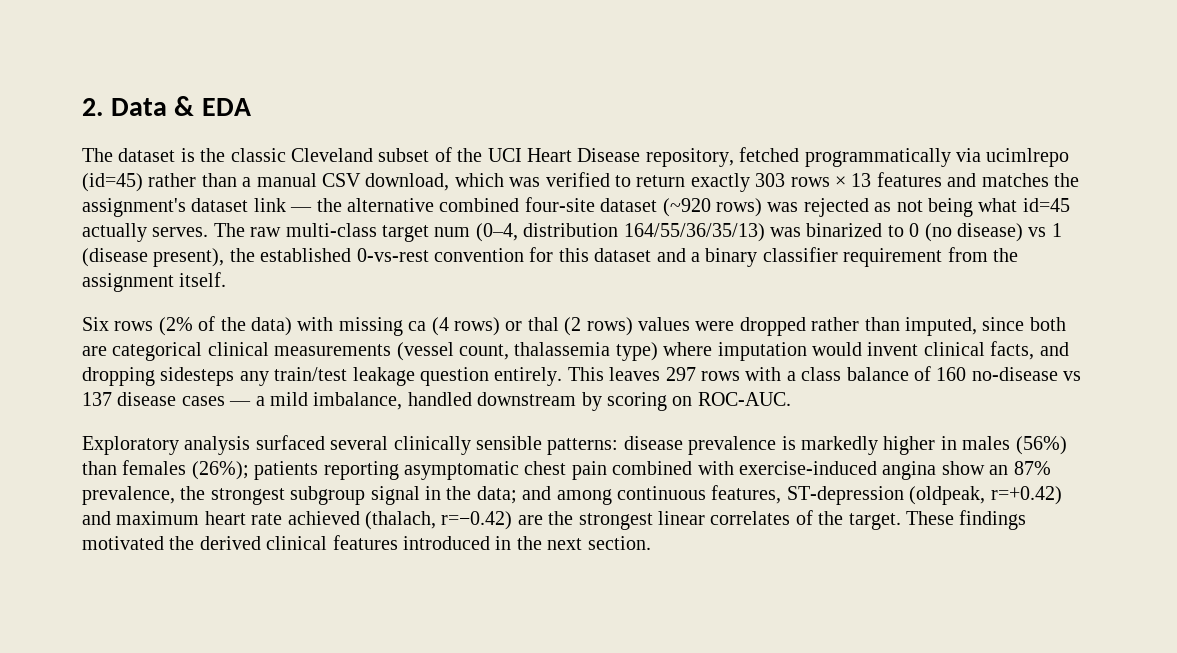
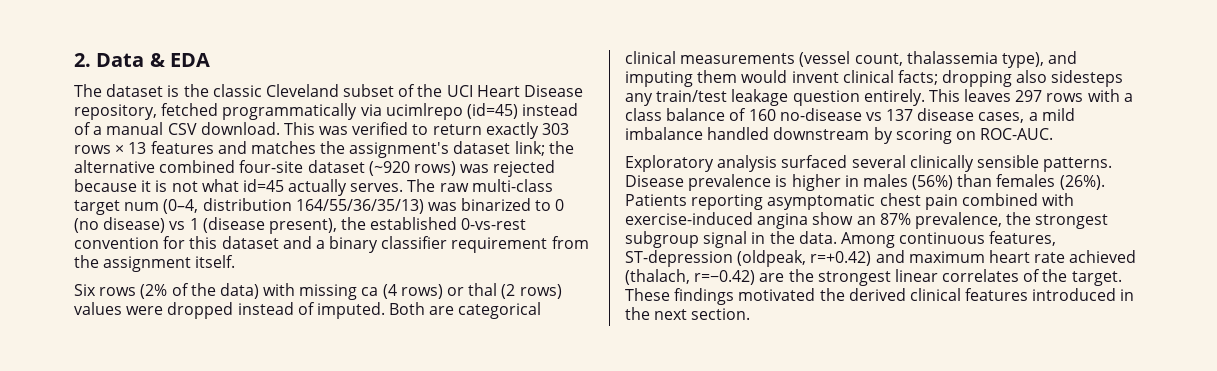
[148,173,237,187] rather than -> [522,103,579,116] [74,122,91,135] instead of
[365,173,504,191] download, which -> [200,122,315,135] download. This
[253,198,313,212] link — -> [514,141,545,156] link;
[874,198,973,217] as not being -> [74,179,198,192] because it is not
[811,317,1066,336] rather than imputed, since both -> [237,302,426,319] instead of imputed. Both
[615,341,1069,361] [82,367,155,386] type) where imputation would invent clinical facts, and dropping -> [1001,51,1078,68] [625,70,1048,87] type), and imputing them would invent clinical facts; dropping also
[181,396,252,406] cases — -> [978,112,1025,123] cases,
[313,392,403,410] imbalance, -> [625,127,703,140] imbalance
[547,436,683,455] patterns: disease -> [1043,157,1113,172] [625,175,684,187] patterns. Disease
[800,436,878,455] markedly -> (788, 181) none
[191,461,319,480] (26%); patients -> [1059,175,1105,190] [625,194,687,206] (26%). Patients
[476,486,612,505] data; and among -> [798,231,895,248] data. Among

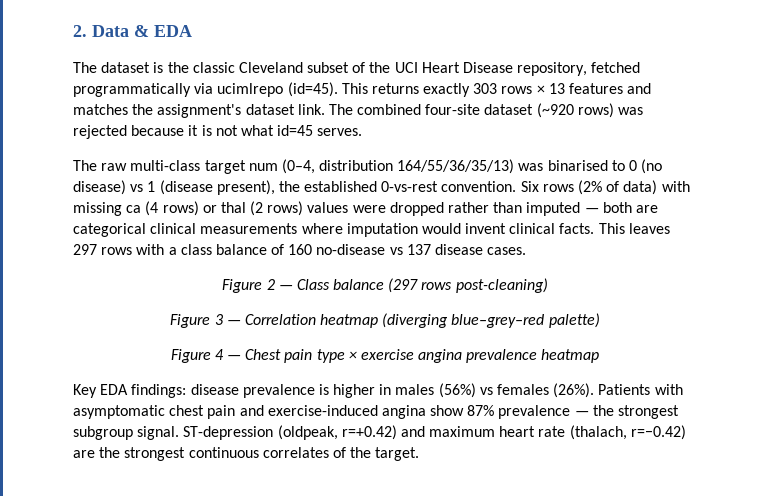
[466,103,579,119] [74,122,482,135] (id=45) instead of a manual CSV download. This was verified to return -> [287,82,419,97] (id=45). This returns
[514,141,574,156] [74,160,155,173] link; the alternative -> [297,104,353,115] link. The
[288,179,348,196] actually -> (314, 130) none
(404, 187) none -> (363, 132) //
[461,198,532,211] binarized -> [547,160,608,171] binarised
[74,236,589,253] [74,255,236,272] convention for this dataset and a binary classifier requirement from the assignment itself. // -> [441,181,517,192] convention.
[190,283,216,296] the -> (620, 186) none
[237,302,542,319] [625,51,1078,68] [625,70,1124,87] [625,89,925,106] instead of imputed. Both are categorical clinical measurements (vessel count, thalassemia type), and imputing them would invent clinical facts; dropping also sidesteps any train/test leakage question entirely. -> [448,202,658,216] [73,223,595,237] rather than imputed — both are categorical clinical measurements where imputation would invent clinical facts.
[978,108,1075,123] [625,127,1054,144] [625,155,1113,172] [625,175,684,187] cases, a mild imbalance handled downstream by scoring on ROC-AUC. // Exploratory analysis surfaced several clinically sensible patterns. Disease -> [487,247,527,255] [222,278,548,293] [170,313,600,328] [170,349,600,363] [73,384,239,398] cases. // Figure 2 — Class balance (297 rows post-cleaning) // Figure 3 — Correlation heatmap (diverging blue–grey–red palette) // Figure 4 — Chest pain type × exercise angina prevalence heatmap // Key EDA findings: disease
[957,174,993,187] than -> [479,387,493,395] vs
[691,194,764,210] reporting -> [654,384,683,395] with
[961,193,1075,206] combined with -> [239,405,264,416] and
[856,212,1109,229] [625,231,1057,248] an 87% prevalence, the strongest subgroup signal in the data. Among continuous features, -> [467,405,680,419] [73,426,180,440] 87% prevalence — the strongest subgroup signal.
[1069,250,1137,263] achieved -> (566, 431) none
[894,269,938,282] linear -> [188,447,259,458] continuous
[625,288,1135,305] [625,307,751,320] These findings motivated the derived clinical features introduced in the next section. -> (420, 454) none

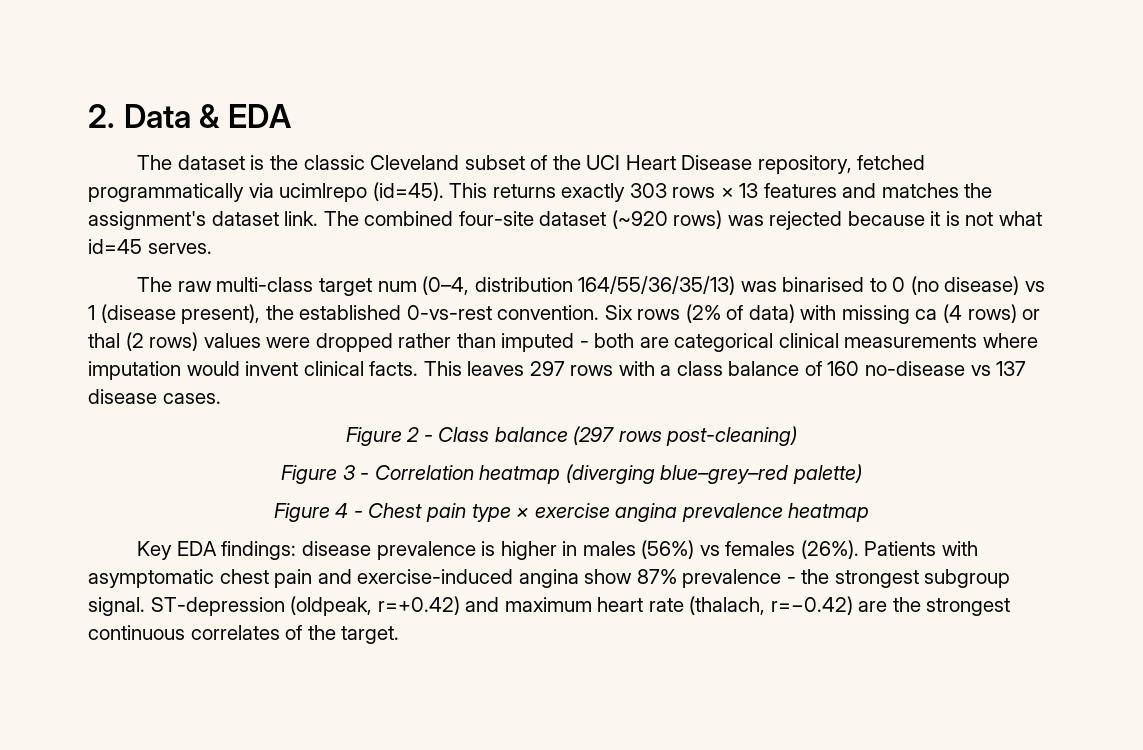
[584,208,599,213] — -> [579,341,589,348] -
[278,285,293,290] — -> [423,435,433,442] -
[226,320,241,325] — -> [360,473,370,480] -
[226,355,241,360] — -> [353,511,363,518] -
[574,411,589,416] — -> [786,577,796,584] -

